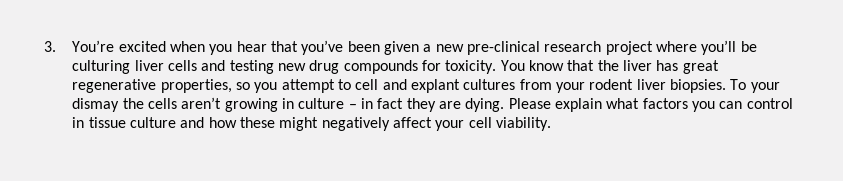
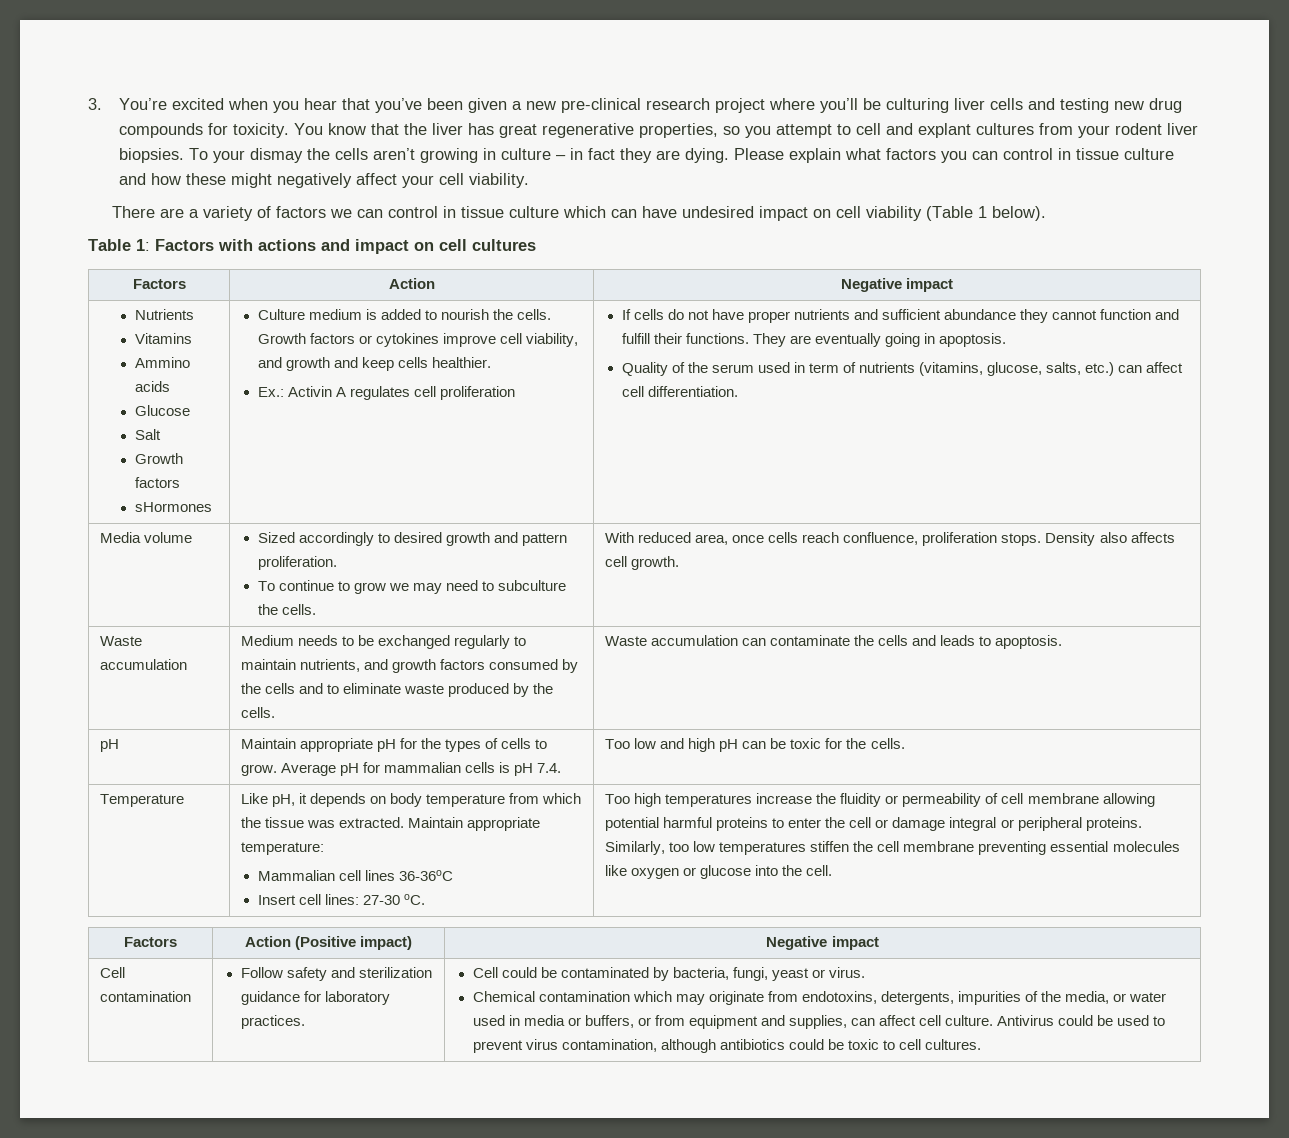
(551, 124) none -> [112,206,1047,221] [88,239,536,254] [132,279,186,289] [388,278,435,289] [840,278,954,292] [134,309,194,320] [134,333,192,344] [134,357,190,368] [134,381,170,392] [134,405,190,416] [134,429,161,440] [134,453,183,464] [134,477,180,488] [134,502,212,512] [257,309,551,320] [257,333,578,347] [257,357,491,371] [257,386,515,400] [621,309,1180,323] [621,333,1006,347] [621,362,1184,376] [621,386,738,397] [99,532,193,543] [257,532,567,546] [257,556,337,570] [257,580,566,594] [257,604,316,615] [604,532,1175,546] [604,556,680,570] [99,636,142,646] [99,659,187,670] [240,635,527,649] [240,659,579,673] [240,683,554,697] [240,707,275,718] [604,635,1063,649] [99,739,119,752] [240,738,548,752] [240,762,562,776] [604,738,905,752] [99,794,184,807] [240,793,582,807] [240,817,541,831] [240,842,324,855] [257,870,453,881] [257,894,425,905] [604,793,1155,807] [604,817,1142,831] [604,841,1180,855] [604,865,833,879] [124,937,177,947] [244,936,413,950] [766,936,879,950] [99,967,125,978] [99,991,191,1002] [240,967,432,981] [240,991,390,1005] [240,1015,305,1029] [472,967,865,981] [472,991,1167,1005] [472,1015,1166,1029] [472,1039,981,1053] // There are a variety of factors we can control in tissue culture which can have undesired impact on cell viability (Table 1 below). // Table 1: Factors with actions and impact on cell cultures // Factors | Action | Negative impact // Nutrients // Vitamins // Ammino acids // Glucose // Salt // Growth factors // sHormones | Culture medium is added to nourish the cells. Growth factors or cytokines improve cell viability, and growth and keep cells healthier. // Ex.: Activin A regulates cell proliferation | If cells do not have proper nutrients and sufficient abundance they cannot function and fulfill their functions. They are eventually going in apoptosis. // Quality of the serum used in term of nutrients (vitamins, glucose, salts, etc.) can affect cell differentiation. // Media volume | Sized accordingly to desired growth and pattern proliferation. // To continue to grow we may need to subculture the cells. | With reduced area, once cells reach confluence, proliferation stops. Density also affects cell growth. // Waste accumulation | Medium needs to be exchanged regularly to maintain nutrients, and growth factors consumed by the cells and to eliminate waste produced by the cells. | Waste accumulation can contaminate the cells and leads to apoptosis. // pH | Maintain appropriate pH for the types of cells to grow. Average pH for mammalian cells is pH 7.4. | Too low and high pH can be toxic for the cells. // Temperature | Like pH, it depends on body temperature from which the tissue was extracted. Maintain appropriate temperature: // Mammalian cell lines 36-36oC // Insert cell lines: 27-30 oC. | Too high temperatures increase the fluidity or permeability of cell membrane allowing potential harmful proteins to enter the cell or damage integral or peripheral proteins. Similarly, too low temperatures stiffen the cell membrane preventing essential molecules like oxygen or glucose into the cell. // Factors | Action (Positive impact) | Negative impact // Cell contamination | Follow safety and sterilization guidance for laboratory practices. | Cell could be contaminated by bacteria, fungi, yeast or virus. // Chemical contamination which may originate from endotoxins, detergents, impurities of the media, or water used in media or buffers, or from equipment and supplies, can affect cell culture. Antivirus could be used to prevent virus contamination, although antibiotics could be toxic to cell cultures.

